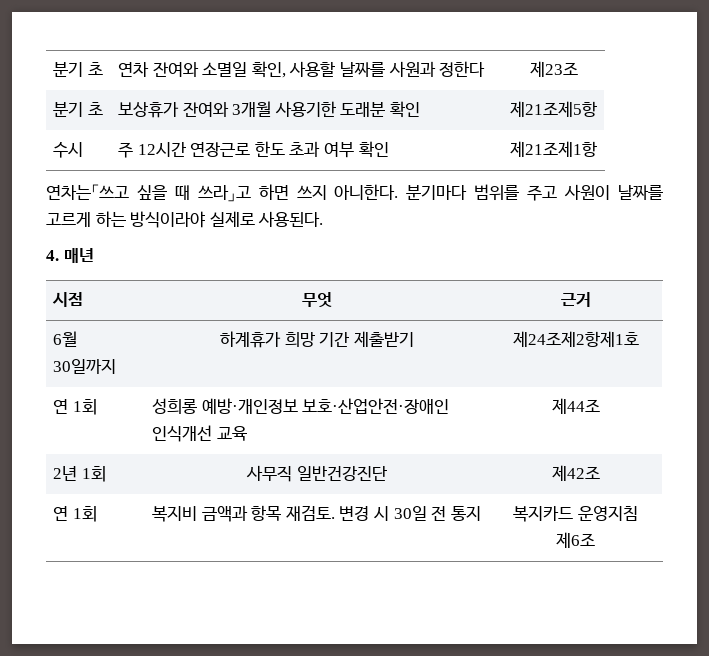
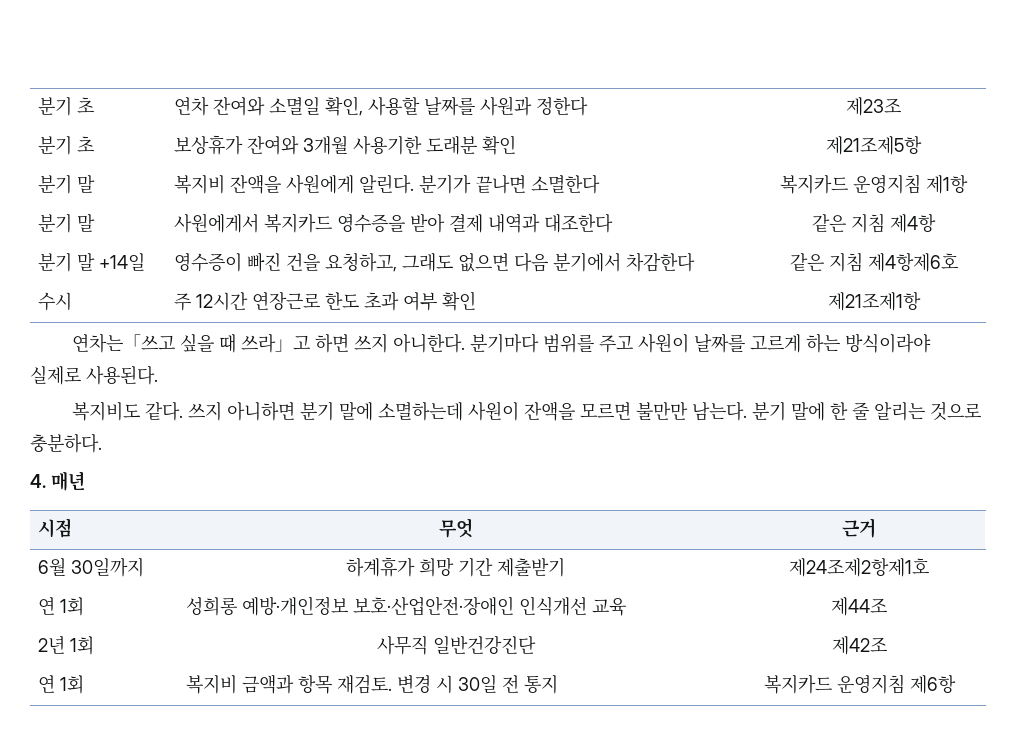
(597, 109) none -> [37,175,95,194] [173,174,600,194] [780,174,968,194] [37,214,95,233] [173,213,613,233] [812,213,936,233] [37,253,145,272] [173,252,695,272] [789,252,958,272] // 분기 말 | 복지비 잔액을 사원에게 알린다. 분기가 끝나면 소멸한다 | 복지카드 운영지침 제1항 // 분기 말 | 사원에게서 복지카드 영수증을 받아 결제 내역과 대조한다 | 같은 지침 제4항 // 분기 말 +14일 | 영수증이 빠진 건을 요청하고, 그래도 없으면 다음 분기에서 차감한다 | 같은 지침 제4항제6호
(324, 219) none -> [72,401,982,421] [30,433,102,453] // 복지비도 같다. 쓰지 아니하면 분기 말에 소멸하는데 사원이 잔액을 모르면 불만만 남는다. 분기 말에 한 줄 알리는 것으로 충분하다.
[556,532,595,548] 제6조 -> [909,675,956,694] 제6항

